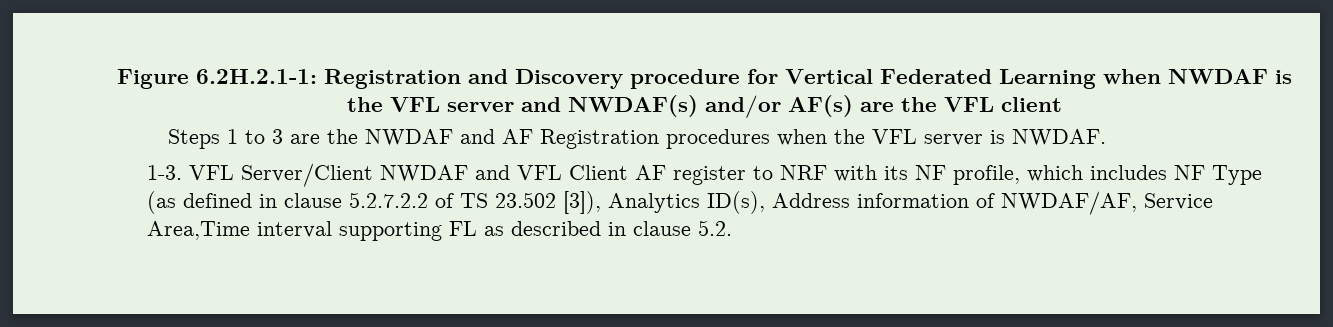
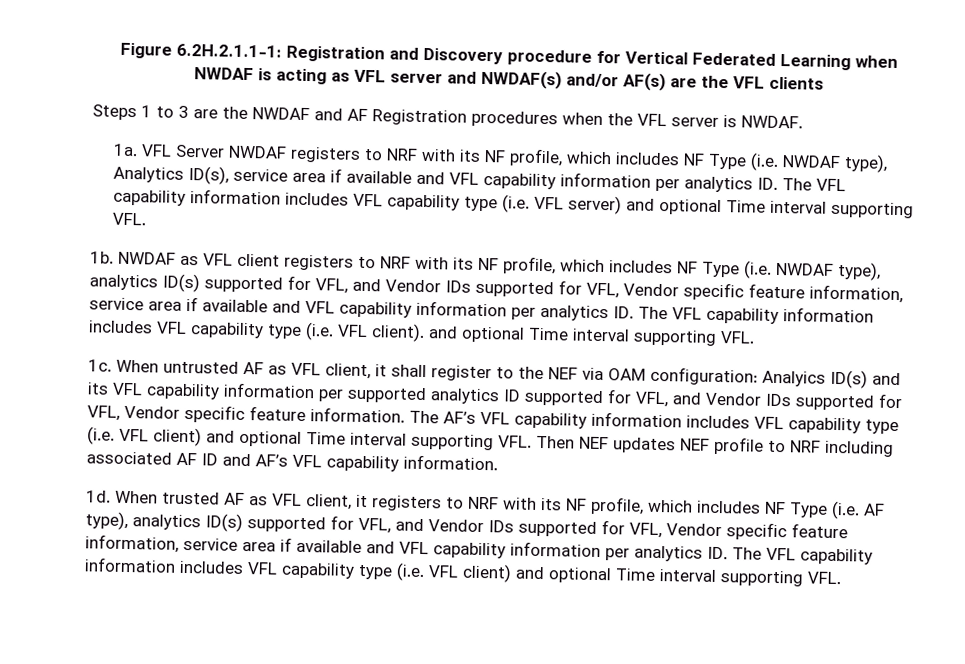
[196,69,317,84] 6.2H.2.1-1: -> [175,43,282,58] 6.2H.2.1.1-1:
[347,97,383,112] the -> [275,68,350,85] acting as
[1001,97,1062,112] client -> [768,76,824,90] clients
[147,163,747,187] 1-3. VFL Server/Client NWDAF and VFL Client AF register -> [113,143,362,163] 1a. VFL Server NWDAF registers
[147,191,1214,215] [147,220,733,241] (as defined in clause 5.2.7.2.2 of TS 23.502 [3]), Analytics ID(s), Address information of NWDAF/AF, Service Area,Time interval supporting FL as described in clause 5.2. -> [750,152,889,173] [113,166,847,193] [113,189,915,219] [112,212,147,226] [90,251,881,281] [89,273,903,304] [89,296,874,325] [88,320,755,346] [88,359,901,389] [87,382,903,411] [87,404,899,435] [87,426,894,457] [86,451,498,472] [86,490,885,520] [85,511,848,541] [85,534,873,565] [84,557,841,587] (i.e. NWDAF type), Analytics ID(s), service area if available and VFL capability information per analytics ID. The VFL capability information includes VFL capability type (i.e. VFL server) and optional Time interval supporting VFL. // 1b. NWDAF as VFL client registers to NRF with its NF profile, which includes NF Type (i.e. NWDAF type), analytics ID(s) supported for VFL, and Vendor IDs supported for VFL, Vendor specific feature information, service area if available and VFL capability information per analytics ID. The VFL capability information includes VFL capability type (i.e. VFL client). and optional Time interval supporting VFL. // 1c. When untrusted AF as VFL client, it shall register to the NEF via OAM configuration: Analyics ID(s) and its VFL capability information per supported analytics ID supported for VFL, and Vendor IDs supported for VFL, Vendor specific feature information. The AF’s VFL capability information includes VFL capability type (i.e. VFL client) and optional Time interval supporting VFL. Then NEF updates NEF profile to NRF including associated AF ID and AF’s VFL capability information. // 1d. When trusted AF as VFL client, it registers to NRF with its NF profile, which includes NF Type (i.e. AF type), analytics ID(s) supported for VFL, and Vendor IDs supported for VFL, Vendor specific feature information, service area if available and VFL capability information per analytics ID. The VFL capability information includes VFL capability type (i.e. VFL client) and optional Time interval supporting VFL.

